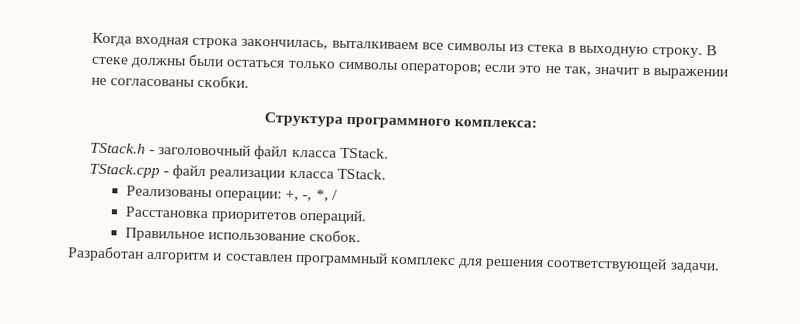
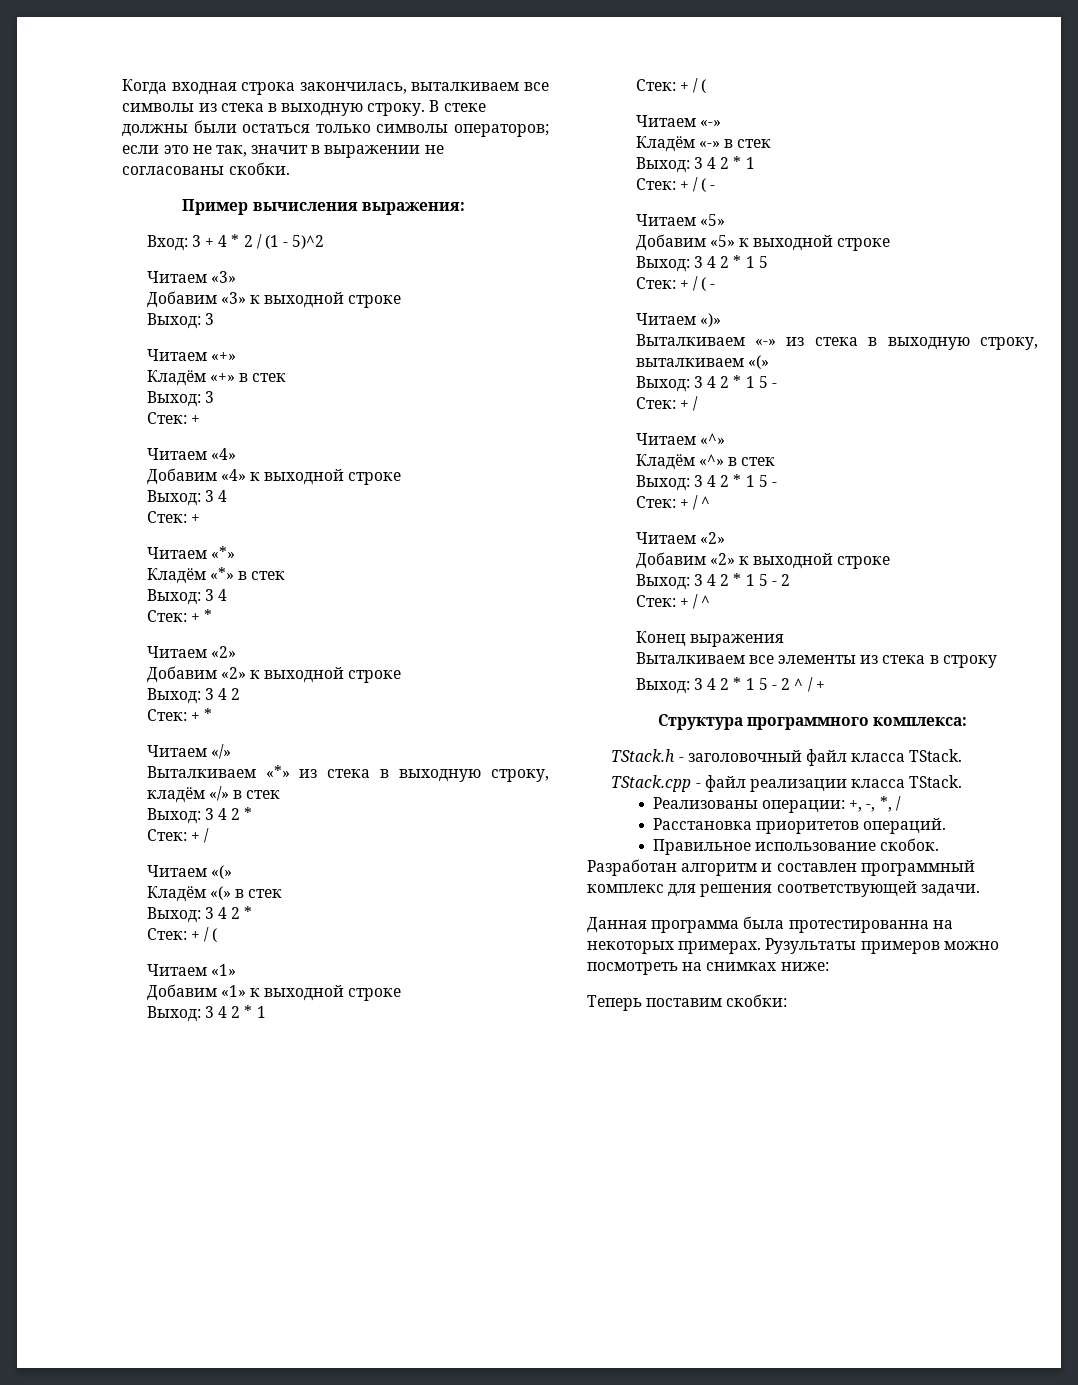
(250, 81) none -> [182,199,465,215] [146,234,325,251] [146,271,236,283] [146,291,402,308] [146,313,214,329] [146,349,236,361] [146,370,287,386] [146,391,214,407] [146,412,200,424] [146,448,236,460] [146,468,402,485] [146,490,228,506] [146,511,200,523] [146,546,235,559] [146,567,286,584] [146,589,228,605] [146,609,213,622] [146,646,236,658] [146,666,402,683] [146,688,241,704] [146,708,213,721] [146,744,231,759] [146,765,549,782] [146,786,281,803] [146,807,253,824] [146,828,210,843] [146,865,232,879] [146,886,283,902] [146,906,253,923] [146,927,218,942] [146,964,236,976] [146,984,402,1001] [146,1005,266,1022] [635,78,707,93] [635,115,721,127] [635,136,772,152] [635,156,755,173] [635,177,716,192] [635,214,725,226] [635,234,891,251] [635,255,768,272] [635,276,716,291] [635,313,721,327] [635,334,1038,350] [635,355,769,369] [635,375,778,392] [635,396,699,411] [635,433,725,445] [635,454,776,470] [635,474,778,491] [635,495,711,510] [635,532,725,544] [635,552,891,569] [635,573,791,590] [635,594,711,609] [635,631,784,647] [635,652,997,668] [635,677,825,694] // Пример вычисления выражения: // Вход: 3 + 4 * 2 / (1 - 5)^2 // Читаем «3» // Добавим «3» к выходной строке // Выход: 3 // Читаем «+» // Кладём «+» в стек // Выход: 3 // Стек: + // Читаем «4» // Добавим «4» к выходной строке // Выход: 3 4 // Стек: + // Читаем «*» // Кладём «*» в стек // Выход: 3 4 // Стек: + * // Читаем «2» // Добавим «2» к выходной строке // Выход: 3 4 2 // Стек: + * // Читаем «/» // Выталкиваем «*» из стека в выходную строку, кладём «/» в стек // Выход: 3 4 2 * // Стек: + / // Читаем «(» // Кладём «(» в стек // Выход: 3 4 2 * // Стек: + / ( // Читаем «1» // Добавим «1» к выходной строке // Выход: 3 4 2 * 1 // Стек: + / ( // Читаем «-» // Кладём «-» в стек // Выход: 3 4 2 * 1 // Стек: + / ( - // Читаем «5» // Добавим «5» к выходной строке // Выход: 3 4 2 * 1 5 // Стек: + / ( - // Читаем «)» // Выталкиваем «-» из стека в выходную строку, выталкиваем «(» // Выход: 3 4 2 * 1 5 - // Стек: + / // Читаем «^» // Кладём «^» в стек // Выход: 3 4 2 * 1 5 - // Стек: + / ^ // Читаем «2» // Добавим «2» к выходной строке // Выход: 3 4 2 * 1 5 - 2 // Стек: + / ^ // Конец выражения // Выталкиваем все элементы из стека в строку // Выход: 3 4 2 * 1 5 - 2 ^ / +
(720, 268) none -> [587,916,953,933] [587,938,999,954] [587,962,829,975] [587,994,788,1011] // Данная программа была протестированна на некоторых примерах. Рузультаты примеров можно посмотреть на снимках ниже: // Теперь поставим скобки:

